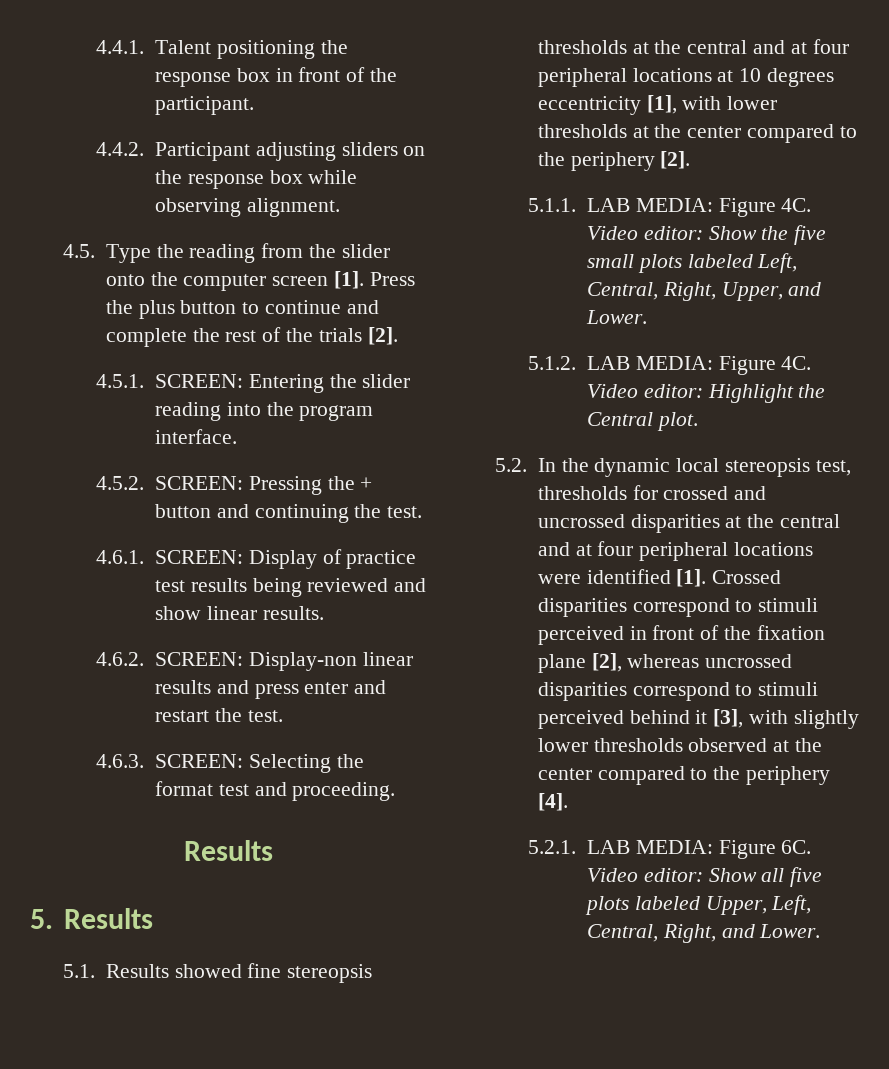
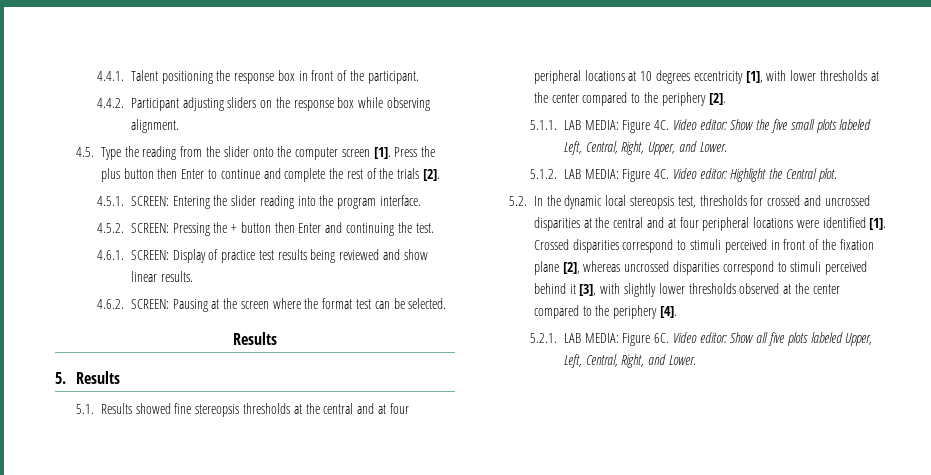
(237, 307) none -> [157,168,205,179] then Enter
(211, 511) none -> [274,222,322,233] then Enter
[248,652,413,671] [154,680,387,699] [154,708,283,722] [96,754,364,773] [154,781,396,801] Display-non linear results and press enter and restart the test. // 4.6.3. SCREEN: Selecting the format test and proceeding. -> [172,298,447,312] Pausing at the screen where the format test can be selected.

